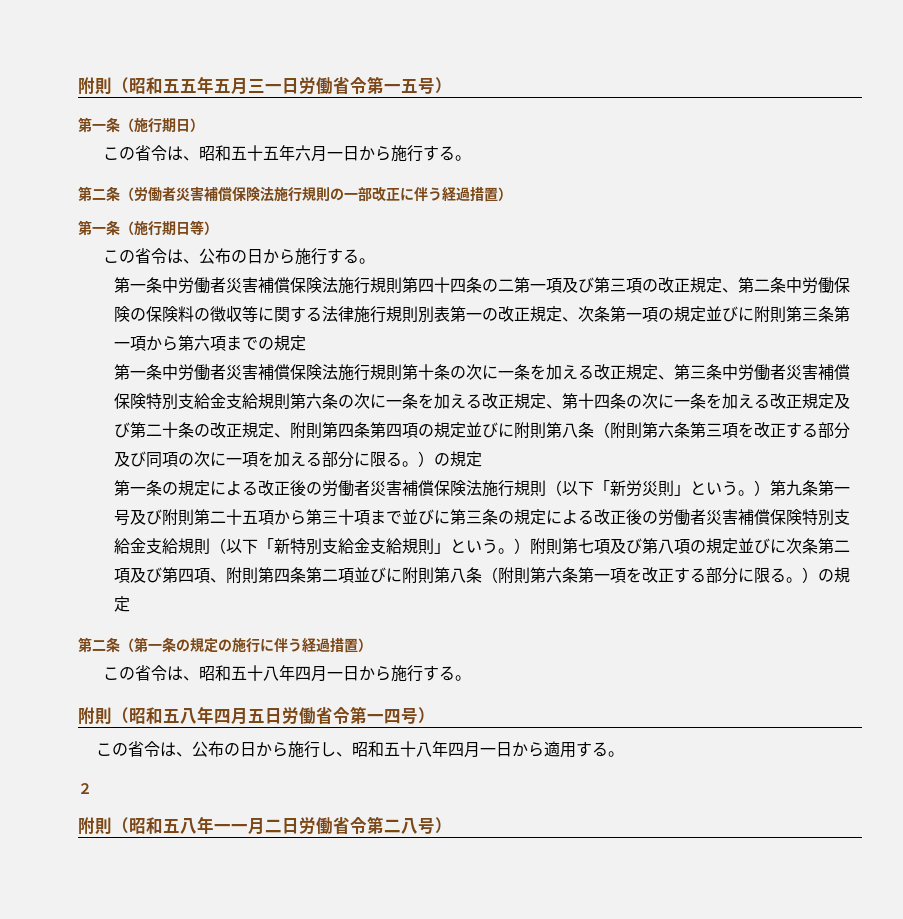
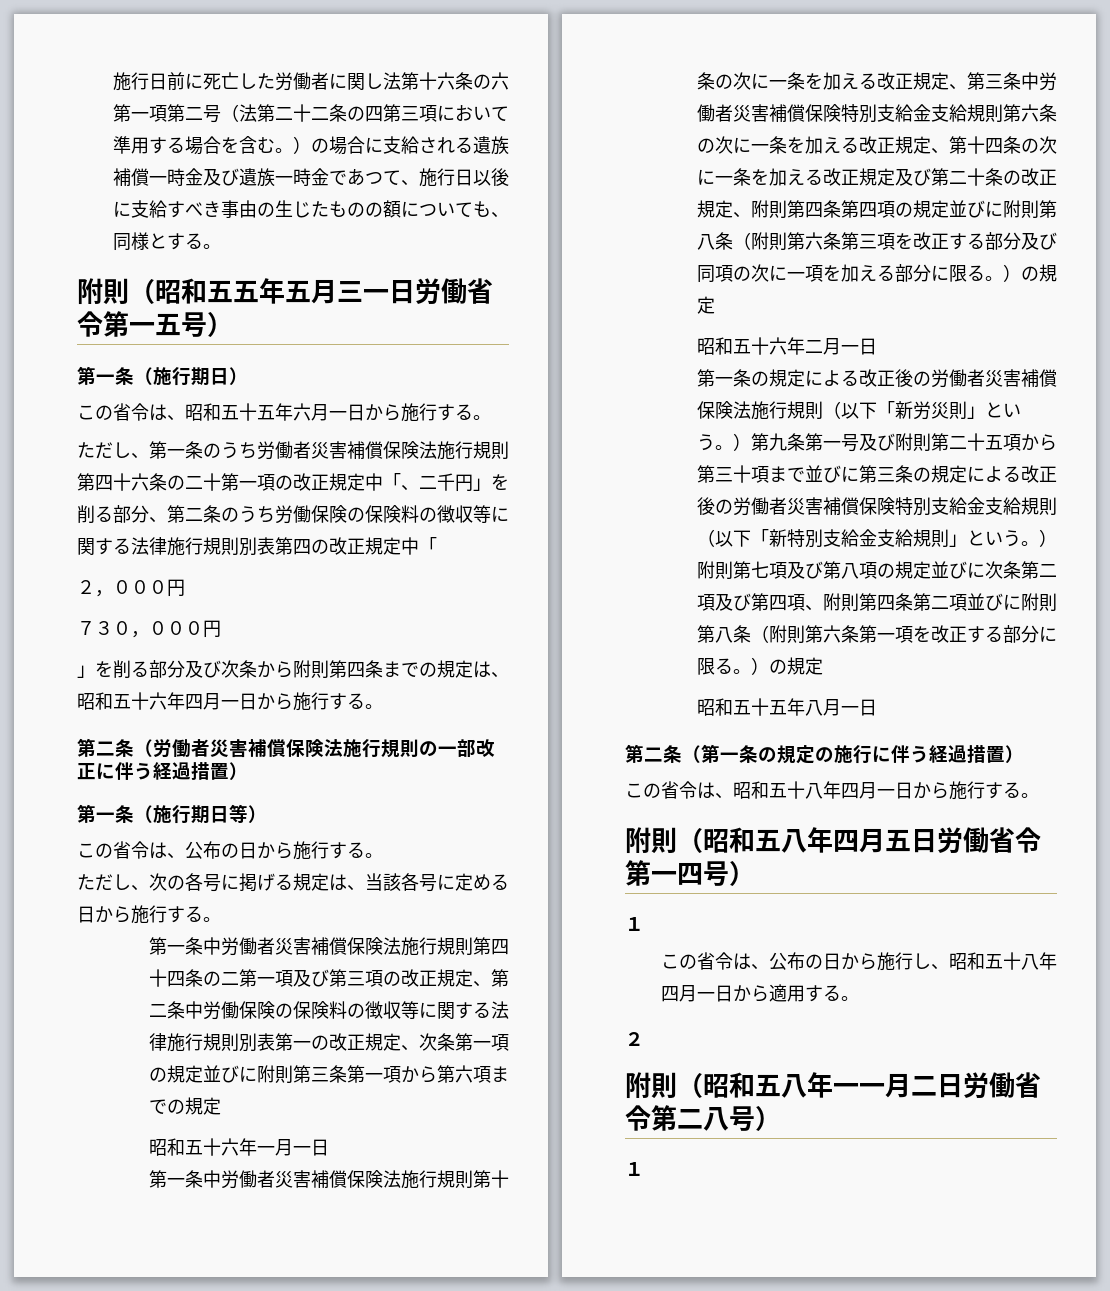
(78, 85) none -> [112,72,509,91] [112,104,509,123] [112,136,509,155] [112,168,509,187] [112,200,509,218] [112,232,221,251] 施行日前に死亡した労働者に関し法第十六条の六第一項第二号（法第二十二条の四第三項において準用する場合を含む。）の場合に支給される遺族補償一時金及び遺族一時金であつて、施行日以後に支給すべき事由の生じたものの額についても、同様とする。 //
(471, 158) none -> [77,441,509,460] [77,473,509,492] [77,505,509,524] [77,537,437,556] [77,579,185,597] [77,620,221,638] [77,660,509,679] [77,692,383,711] // ただし、第一条のうち労働者災害補償保険法施行規則第四十六条の二十第一項の改正規定中「、二千円」を削る部分、第二条のうち労働保険の保険料の徴収等に関する法律施行規則別表第四の改正規定中「 // ２，０００円 // ７３０，０００円 // 」を削る部分及び次条から附則第四条までの規定は、昭和五十六年四月一日から施行する。
(375, 261) none -> [77,873,509,892] [77,905,221,924] // ただし、次の各号に掲げる規定は、当該各号に定める日から施行する。
(306, 343) none -> [148,1138,329,1156] // 昭和五十六年一月一日
(482, 459) none -> [696,337,877,355] // 昭和五十六年二月一日
(130, 604) none -> [696,698,877,716] // 昭和五十五年八月一日
(435, 715) none -> [625,917,644,931] // １
(452, 825) none -> [625,1162,644,1176] // １

